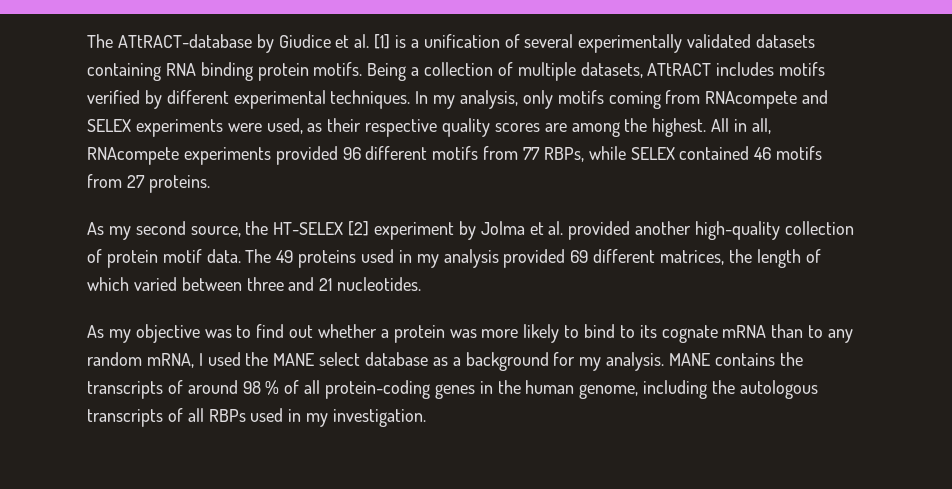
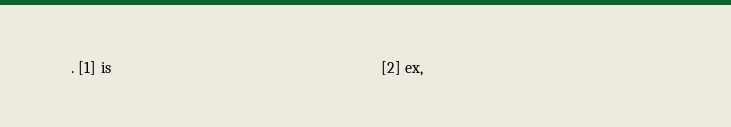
[87,34,816,53] [87,62,826,81] [87,90,829,109] [87,118,771,137] [87,146,823,165] [87,174,210,193] [87,221,854,240] [87,249,821,268] [87,277,422,291] [87,324,854,343] [87,352,803,371] [87,380,818,399] [87,408,427,427] The ATtRACT-database by Giudice et al. [1] is a unification of several experimentally validated datasets containing RNA binding protein motifs. Being a collection of multiple datasets, ATtRACT includes motifs verified by different experimental techniques. In my analysis, only motifs coming from RNAcompete and SELEX experiments were used, as their respective quality scores are among the highest. All in all, RNAcompete experiments provided 96 different motifs from 77 RBPs, while SELEX contained 46 motifs from 27 proteins. // As my second source, the HT-SELEX [2] experiment by Jolma et al. provided another high-quality collection of protein motif data. The 49 proteins used in my analysis provided 69 different matrices, the length of which varied between three and 21 nucleotides. // As my objective was to find out whether a protein was more likely to bind to its cognate mRNA than to any random mRNA, I used the MANE select database as a background for my analysis. MANE contains the transcripts of around 98 % of all protein-coding genes in the human genome, including the autologous transcripts of all RBPs used in my investigation. -> [71,61,111,75] [381,61,424,76] . [1] is // [2] ex,

